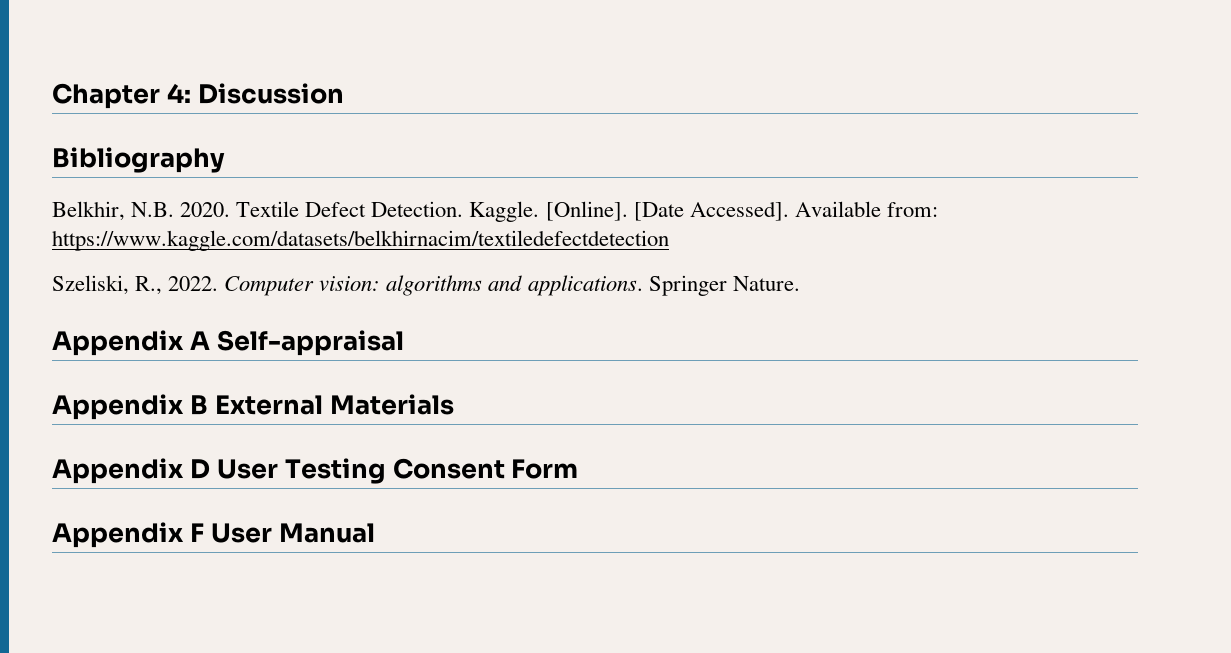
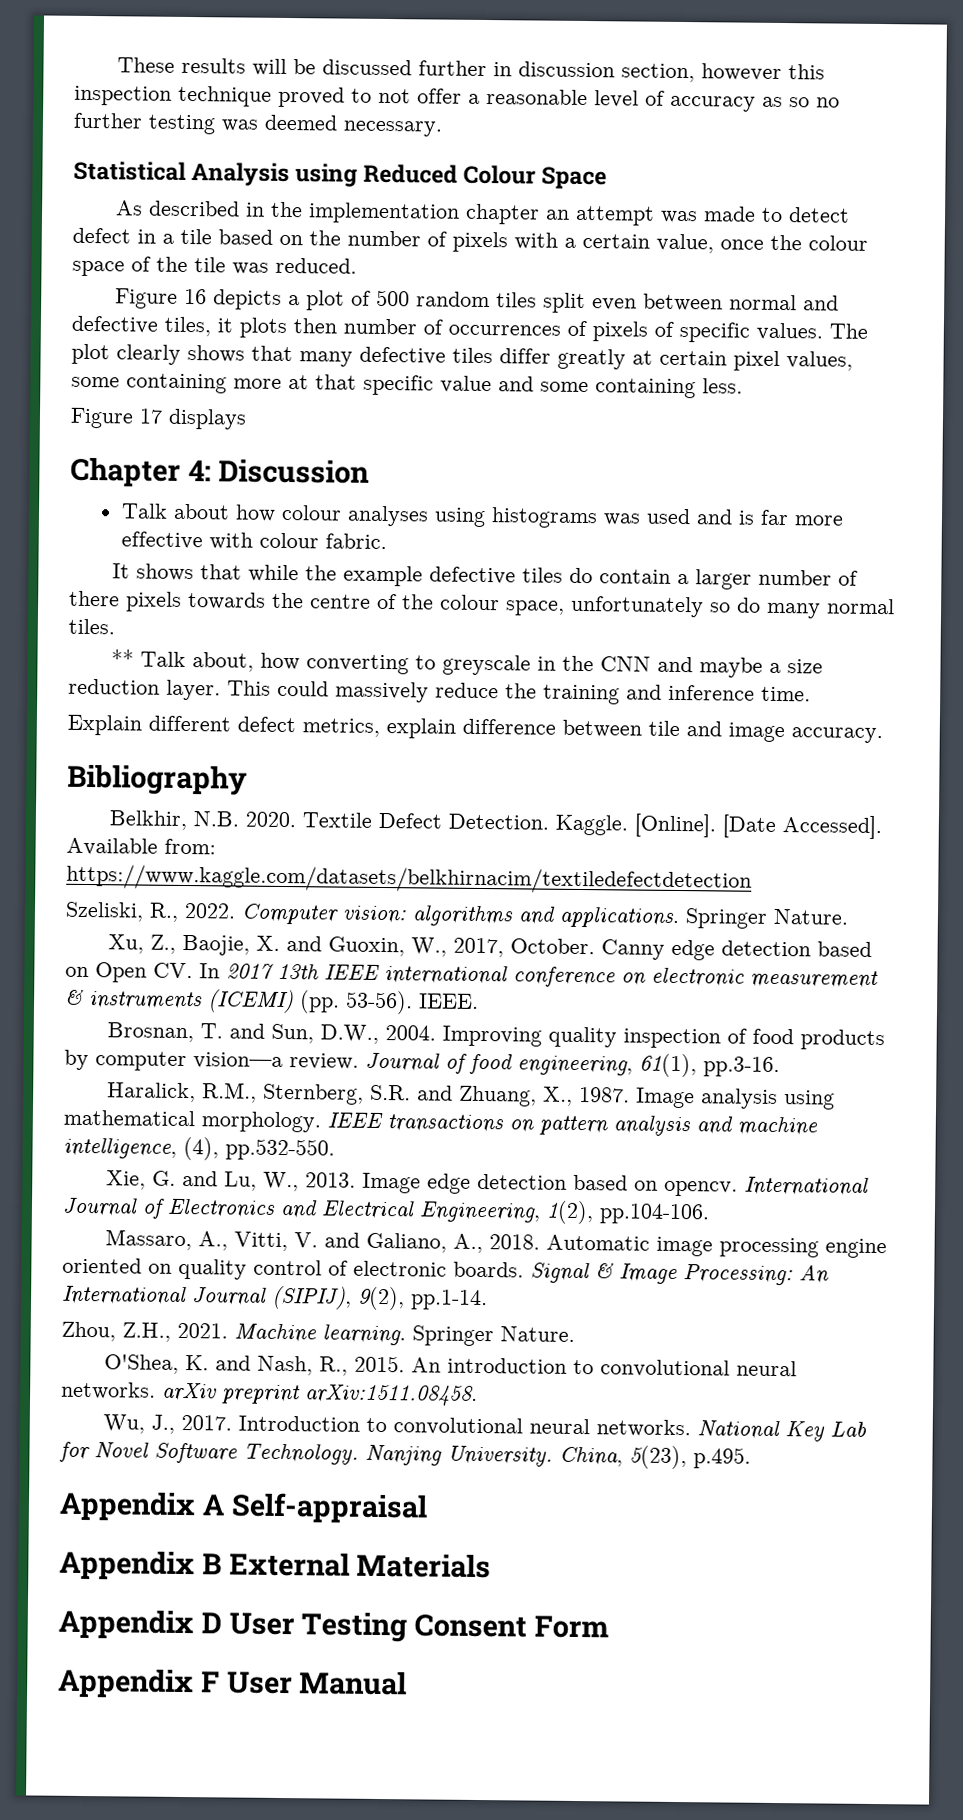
[52,83,344,109] Chapter 4: Discussion -> [116,57,825,83] [74,85,840,112] [73,112,442,137] [73,160,608,190] [115,200,850,226] [72,227,868,254] [72,256,357,277] [114,288,839,314] [71,315,868,343] [71,343,853,371] [71,373,743,399] [70,407,247,430] [70,456,369,487] [120,503,844,529] [120,531,387,550] [111,563,858,590] [69,590,895,619] [68,618,115,635] [110,649,823,678] [68,678,811,705] [67,714,883,744] These results will be discussed further in discussion section, however this inspection technique proved to not offer a reasonable level of accuracy as so no further testing was deemed necessary. // Statistical Analysis using Reduced Colour Space // As described in the implementation chapter an attempt was made to detect defect in a tile based on the number of pixels with a certain value, once the colour space of the tile was reduced. // Figure 16 depicts a plot of 500 random tiles split even between normal and defective tiles, it plots then number of occurrences of pixels of specific values. The plot clearly shows that many defective tiles differ greatly at certain pixel values, some containing more at that specific value and some containing less. // Figure 17 displays // Chapter 4: Discussion // Talk about how colour analyses using histograms was used and is far more effective with colour fabric. // It shows that while the example defective tiles do contain a larger number of there pixels towards the centre of the colour space, unfortunately so do many normal tiles. // ** Talk about, how converting to greyscale in the CNN and maybe a size reduction layer. This could massively reduce the training and inference time. // Explain different defect metrics, explain difference between tile and image accuracy.
(800, 283) none -> [107,934,872,961] [65,962,879,989] [65,989,479,1015] [106,1022,885,1051] [64,1049,780,1078] [106,1082,835,1110] [63,1109,818,1137] [63,1136,335,1161] [105,1170,869,1197] [62,1197,710,1225] [104,1229,887,1259] [62,1257,829,1286] [61,1285,488,1311] [61,1321,575,1347] [103,1354,797,1378] [61,1381,478,1406] [102,1414,867,1442] [59,1441,751,1470] // Xu, Z., Baojie, X. and Guoxin, W., 2017, October. Canny edge detection based on Open CV. In 2017 13th IEEE international conference on electronic measurement & instruments (ICEMI) (pp. 53-56). IEEE. // Brosnan, T. and Sun, D.W., 2004. Improving quality inspection of food products by computer vision––a review. Journal of food engineering, 61(1), pp.3-16. // Haralick, R.M., Sternberg, S.R. and Zhuang, X., 1987. Image analysis using mathematical morphology. IEEE transactions on pattern analysis and machine intelligence, (4), pp.532-550. // Xie, G. and Lu, W., 2013. Image edge detection based on opencv. International Journal of Electronics and Electrical Engineering, 1(2), pp.104-106. // Massaro, A., Vitti, V. and Galiano, A., 2018. Automatic image processing engine oriented on quality control of electronic boards. Signal & Image Processing: An International Journal (SIPIJ), 9(2), pp.1-14. // Zhou, Z.H., 2021. Machine learning. Springer Nature. // O'Shea, K. and Nash, R., 2015. An introduction to convolutional neural networks. arXiv preprint arXiv:1511.08458. // Wu, J., 2017. Introduction to convolutional neural networks. National Key Lab for Novel Software Technology. Nanjing University. China, 5(23), p.495.

